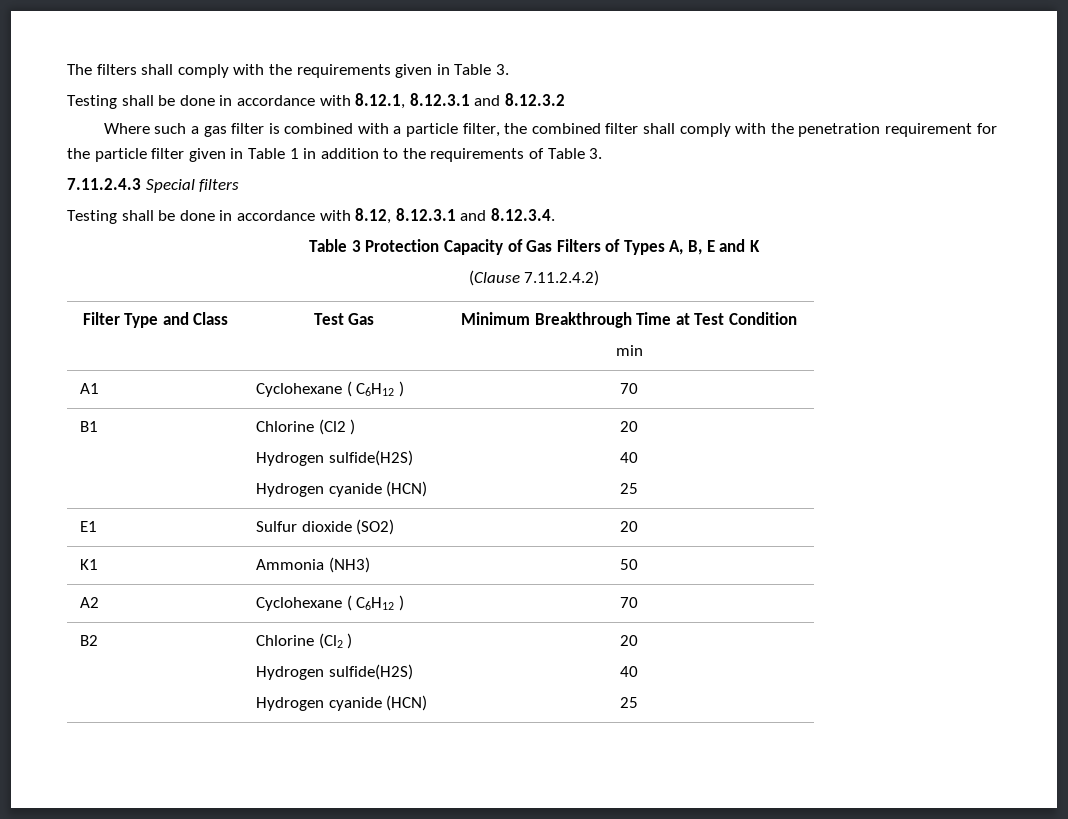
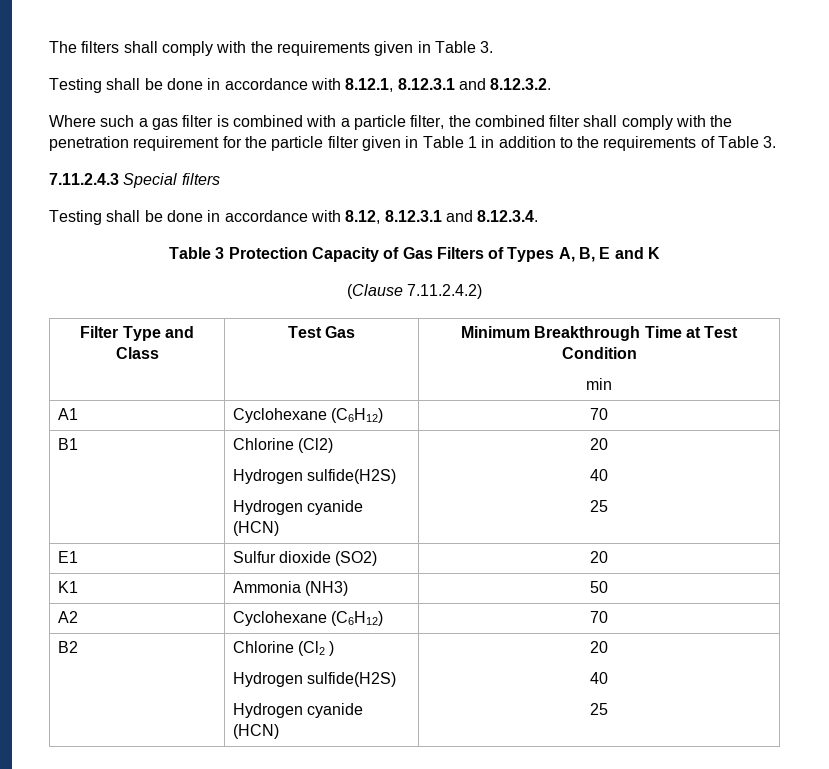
[504,93,565,106] 8.12.3.2 -> [490,78,552,90] 8.12.3.2.
[346,381,404,397] ( C6H12 ) -> [331,408,384,423] (C6H12)
[318,419,356,435] (Cl2 ) -> [298,438,334,453] (Cl2)
[346,595,404,611] ( C6H12 ) -> [331,611,384,626] (C6H12)

